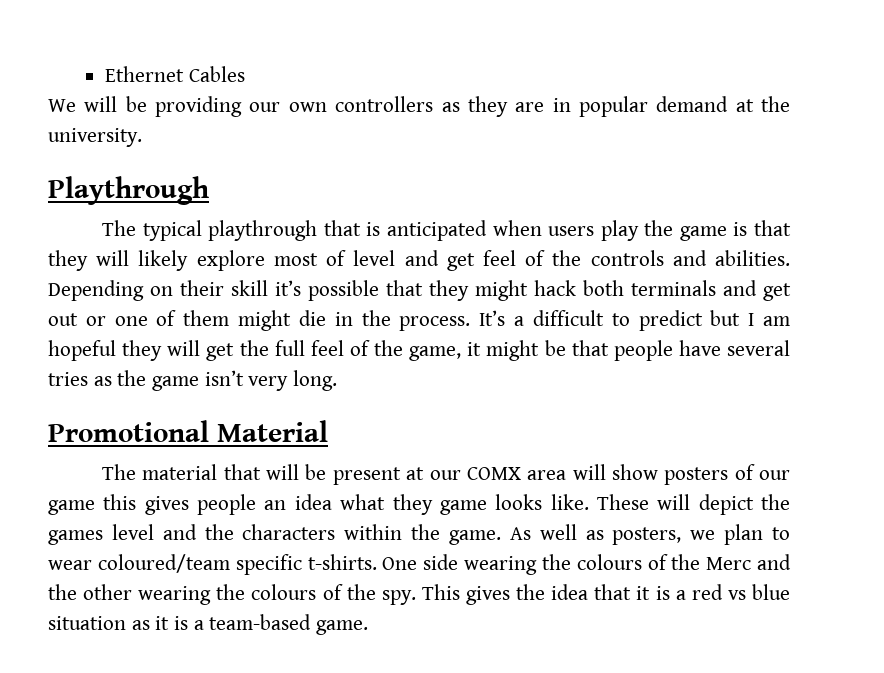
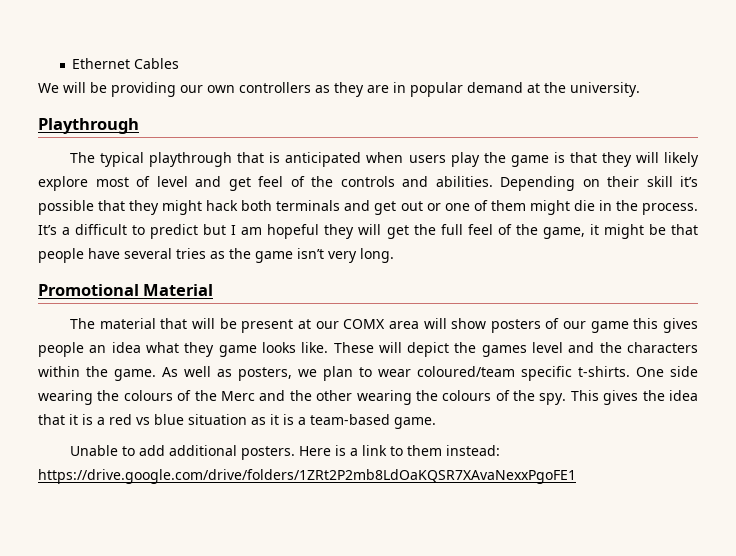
(369, 627) none -> [70,445,501,460] [38,469,576,484] // Unable to add additional posters. Here is a link to them instead: https://drive.google.com/drive/folders/1ZRt2P2mb8LdOaKQSR7XAvaNexxPgoFE1

